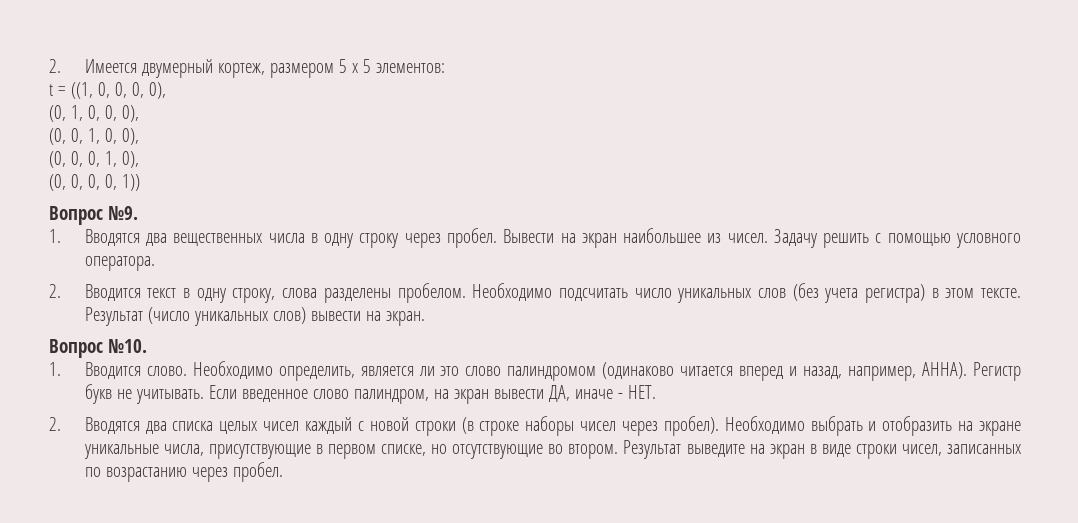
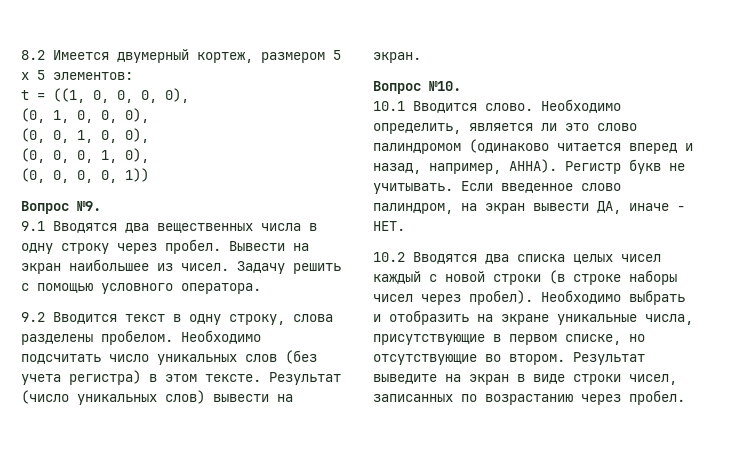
[49,59,61,73] 2. -> [21,50,45,60] 8.2
[49,229,61,243] 1. -> [21,221,45,231] 9.1
[49,284,61,298] 2. -> [21,312,45,322] 9.2
[49,362,61,376] 1. -> [373,101,405,111] 10.1
[49,417,61,431] 2. -> [373,252,405,262] 10.2

